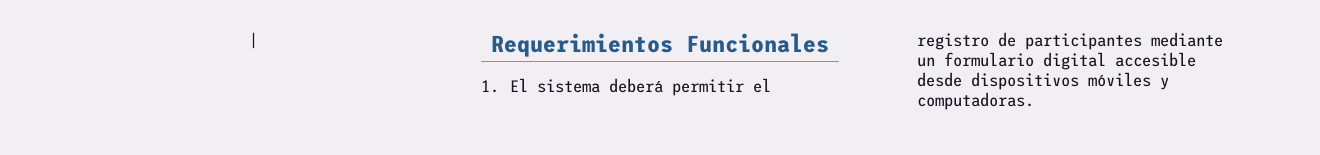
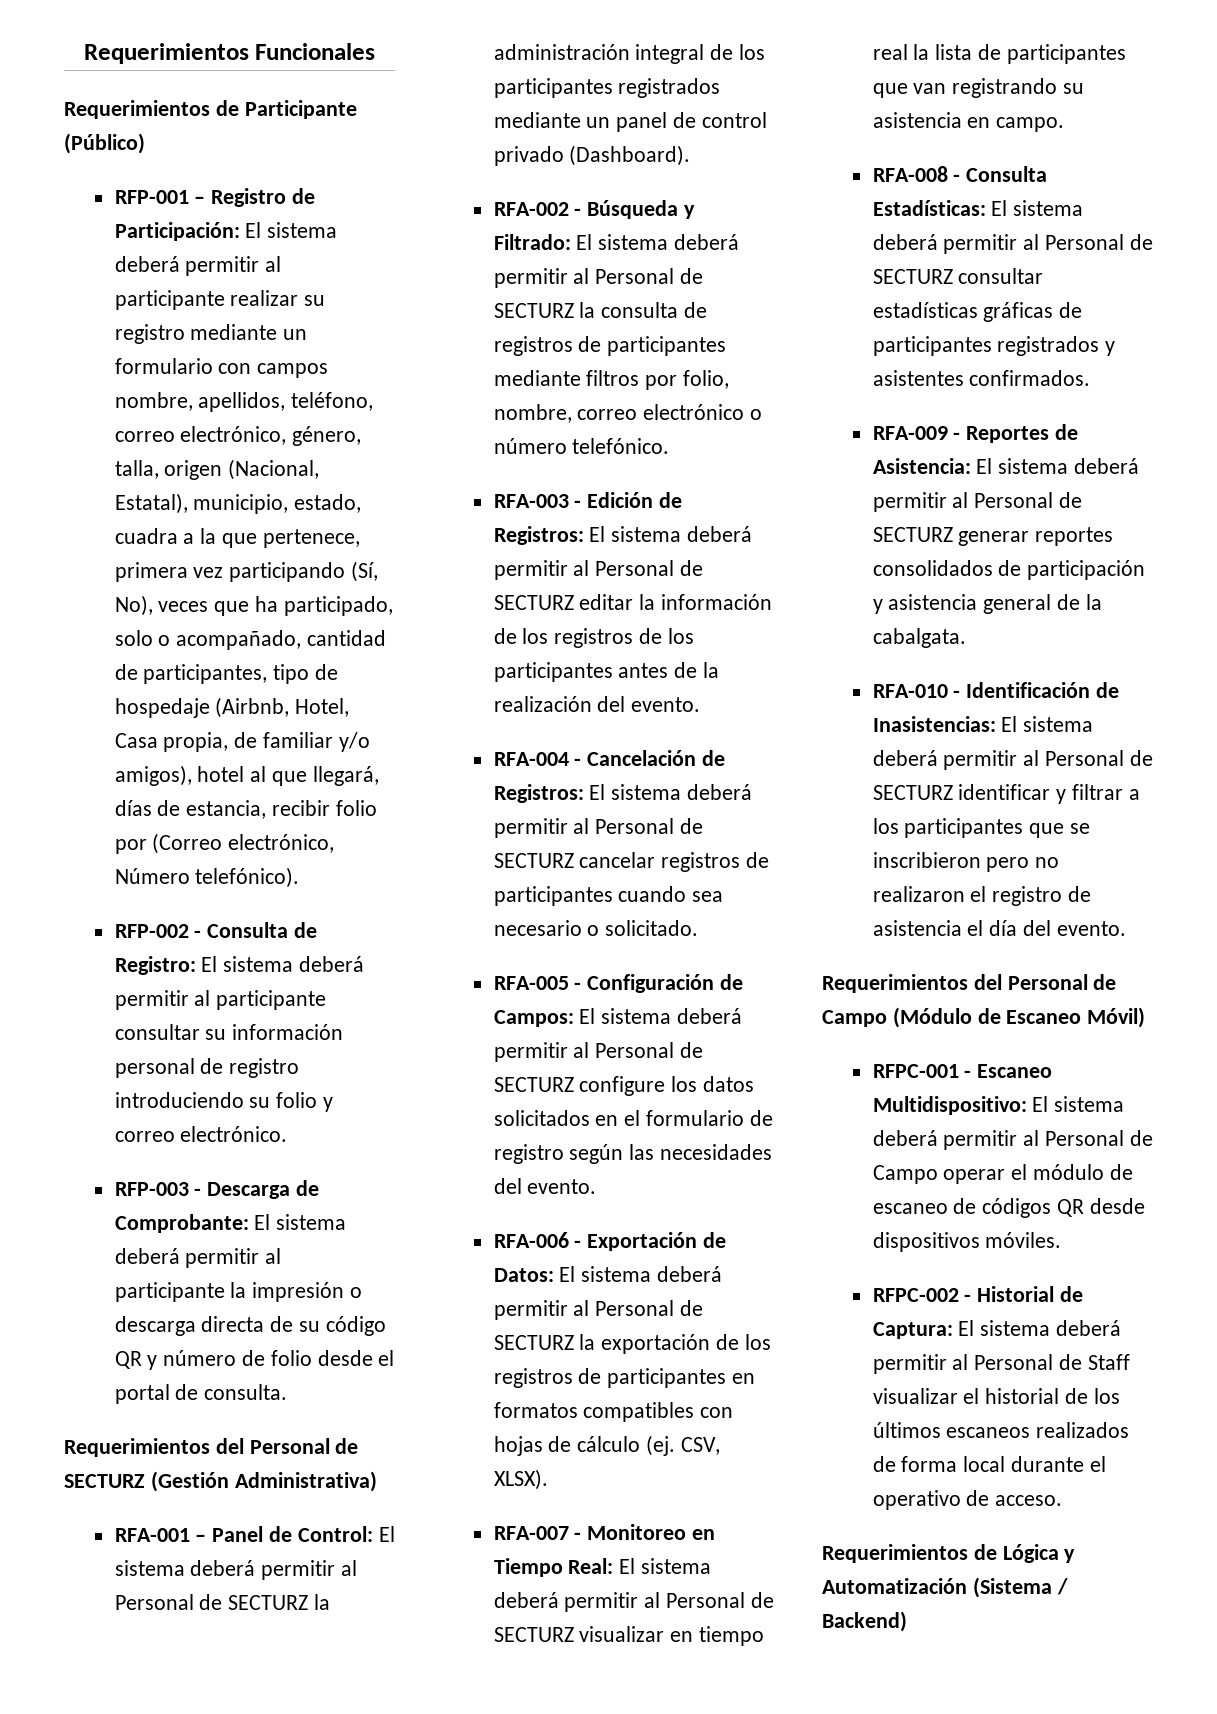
[248,32,258,49] | // -> (83, 53) none
[481,78,771,96] [916,32,1223,50] [916,52,1196,70] [916,72,1169,90] [916,92,1034,110] 1. El sistema deberá permitir el registro de participantes mediante un formulario digital accesible desde dispositivos móviles y computadoras. -> [64,100,357,119] [64,133,145,154] [114,188,316,207] [114,222,338,241] [114,256,282,276] [114,290,326,310] [114,324,308,344] [114,358,329,378] [114,392,374,412] [114,426,362,446] [114,459,320,480] [114,493,362,514] [114,528,360,548] [114,561,379,582] [114,595,393,616] [114,630,387,650] [114,664,339,684] [114,697,350,718] [114,732,370,752] [114,765,379,786] [114,800,377,819] [114,833,335,854] [114,867,300,888] [114,922,318,938] [114,956,365,975] [114,990,327,1010] [114,1024,344,1040] [114,1058,300,1078] [114,1092,334,1112] [114,1126,288,1142] [114,1180,320,1199] [114,1214,347,1233] [114,1248,282,1268] [114,1282,363,1302] [114,1316,386,1336] [114,1350,395,1370] [114,1384,288,1404] [64,1438,359,1457] [64,1471,377,1492] [114,1526,395,1542] [114,1560,358,1580] [114,1594,331,1610] [493,44,766,64] [493,78,721,98] [493,112,767,132] [493,145,691,166] [493,200,696,219] [493,234,740,250] [493,268,704,288] [493,302,708,318] [493,336,727,356] [493,370,730,390] [493,404,763,423] [493,438,670,454] [493,492,683,508] [493,526,753,545] [493,560,704,580] [493,594,773,610] [493,628,694,648] [493,662,720,682] [493,696,701,712] [493,750,726,766] [493,784,753,803] [493,818,704,838] [493,852,770,872] [493,886,724,906] [493,920,699,936] [493,974,744,993] [493,1008,743,1027] [493,1042,704,1062] [493,1076,755,1096] [493,1110,773,1126] [493,1144,773,1164] [493,1178,597,1194] [493,1232,727,1251] [493,1266,723,1282] [493,1300,704,1320] [493,1334,771,1354] [493,1368,756,1388] [493,1402,734,1422] [493,1435,720,1456] [493,1469,548,1490] [493,1524,716,1540] [493,1558,712,1577] [493,1592,774,1612] [493,1626,765,1646] [872,44,1126,64] [872,78,1085,98] [872,112,1065,132] [872,166,1048,182] [872,200,1084,216] [872,234,1153,254] [872,268,1044,284] [872,302,1083,322] [872,336,1116,356] [872,370,1091,386] [872,424,1079,443] [872,458,1140,474] [872,492,1083,512] [872,527,1114,546] [872,560,1146,580] [872,594,1102,614] [872,628,966,648] [872,682,1120,698] [872,716,1094,732] [872,750,1153,770] [872,784,1140,804] [872,818,1091,838] [872,852,1060,872] [872,886,1092,906] [872,920,1126,936] [822,974,1117,993] [822,1007,1146,1028] [872,1064,1053,1078] [872,1096,1125,1115] [872,1130,1153,1150] [872,1164,1133,1184] [872,1198,1145,1218] [872,1232,1062,1252] [872,1286,1084,1302] [872,1320,1122,1339] [872,1354,1130,1374] [872,1388,1120,1404] [872,1422,1130,1438] [872,1456,1106,1472] [872,1490,1063,1510] [822,1544,1076,1563] [822,1577,1068,1598] [822,1611,907,1632] Requerimientos de Participante (Público) // RFP-001 – Registro de Participación: El sistema deberá permitir al participante realizar su registro mediante un formulario con campos nombre, apellidos, teléfono, correo electrónico, género, talla, origen (Nacional, Estatal), municipio, estado, cuadra a la que pertenece, primera vez participando (Sí, No), veces que ha participado, solo o acompañado, cantidad de participantes, tipo de hospedaje (Airbnb, Hotel, Casa propia, de familiar y/o amigos), hotel al que llegará, días de estancia, recibir folio por (Correo electrónico, Número telefónico). // RFP-002 - Consulta de Registro: El sistema deberá permitir al participante consultar su información personal de registro introduciendo su folio y correo electrónico. // RFP-003 - Descarga de Comprobante: El sistema deberá permitir al participante la impresión o descarga directa de su código QR y número de folio desde el portal de consulta. // Requerimientos del Personal de SECTURZ (Gestión Administrativa) // RFA-001 – Panel de Control: El sistema deberá permitir al Personal de SECTURZ la administración integral de los participantes registrados mediante un panel de control privado (Dashboard). // RFA-002 - Búsqueda y Filtrado: El sistema deberá permitir al Personal de SECTURZ la consulta de registros de participantes mediante filtros por folio, nombre, correo electrónico o número telefónico. // RFA-003 - Edición de Registros: El sistema deberá permitir al Personal de SECTURZ editar la información de los registros de los participantes antes de la realización del evento. // RFA-004 - Cancelación de Registros: El sistema deberá permitir al Personal de SECTURZ cancelar registros de participantes cuando sea necesario o solicitado. // RFA-005 - Configuración de Campos: El sistema deberá permitir al Personal de SECTURZ configure los datos solicitados en el formulario de registro según las necesidades del evento. // RFA-006 - Exportación de Datos: El sistema deberá permitir al Personal de SECTURZ la exportación de los registros de participantes en formatos compatibles con hojas de cálculo (ej. CSV, XLSX). // RFA-007 - Monitoreo en Tiempo Real: El sistema deberá permitir al Personal de SECTURZ visualizar en tiempo real la lista de participantes que van registrando su asistencia en campo. // RFA-008 - Consulta Estadísticas: El sistema deberá permitir al Personal de SECTURZ consultar estadísticas gráficas de participantes registrados y asistentes confirmados. // RFA-009 - Reportes de Asistencia: El sistema deberá permitir al Personal de SECTURZ generar reportes consolidados de participación y asistencia general de la cabalgata. // RFA-010 - Identificación de Inasistencias: El sistema deberá permitir al Personal de SECTURZ identificar y filtrar a los participantes que se inscribieron pero no realizaron el registro de asistencia el día del evento. // Requerimientos del Personal de Campo (Módulo de Escaneo Móvil) // RFPC-001 - Escaneo Multidispositivo: El sistema deberá permitir al Personal de Campo operar el módulo de escaneo de códigos QR desde dispositivos móviles. // RFPC-002 - Historial de Captura: El sistema deberá permitir al Personal de Staff visualizar el historial de los últimos escaneos realizados de forma local durante el operativo de acceso. // Requerimientos de Lógica y Automatización (Sistema / Backend)

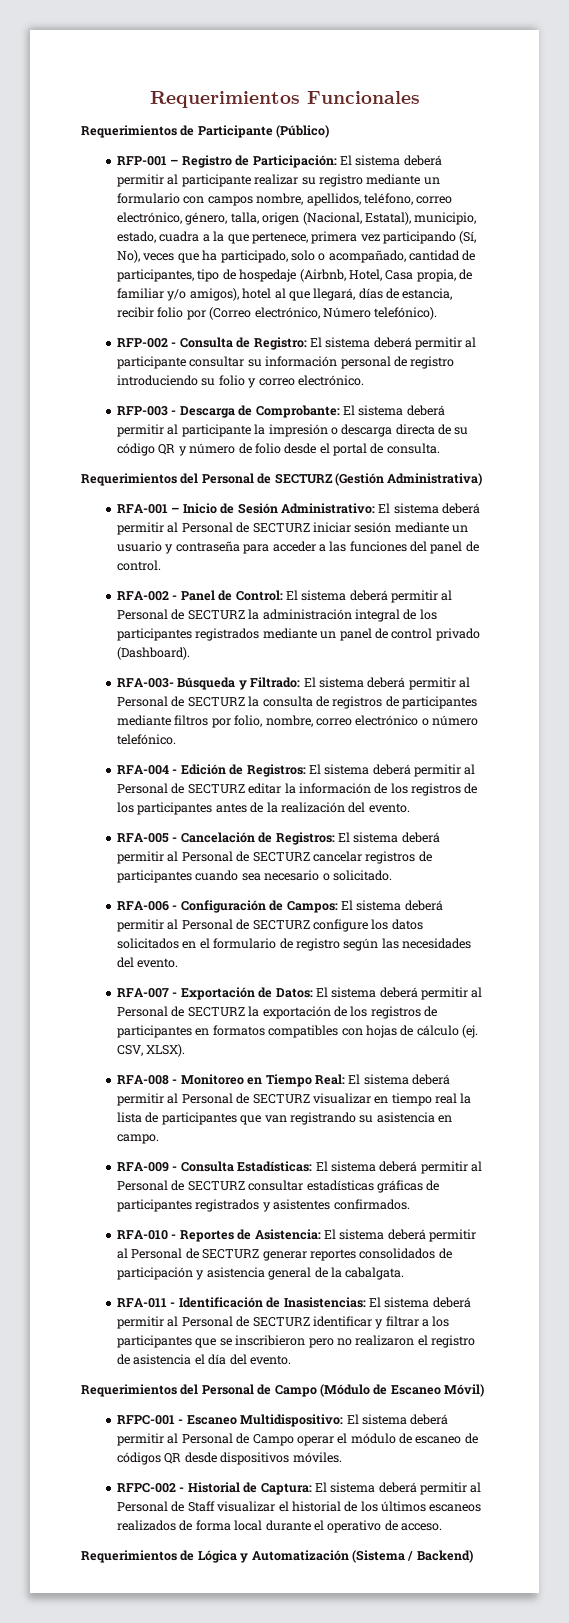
(207, 1538) none -> [182,503,481,514] [117,522,469,535] [117,541,479,554] [117,560,162,571] [117,591,178,601] Inicio de Sesión Administrativo: El sistema deberá permitir al Personal de SECTURZ iniciar sesión mediante un usuario y contraseña para acceder a las funciones del panel de control. // RFA-002 -
[493,202,582,216] RFA-002 - -> [117,678,175,688] RFA-003-
[493,494,569,508] RFA-003 -> [117,765,170,775] RFA-004
[493,752,569,766] RFA-004 -> [117,833,170,843] RFA-005
[493,976,569,990] RFA-005 -> [117,901,170,911] RFA-006
[493,1232,569,1248] RFA-006 -> [117,988,170,998] RFA-007
[493,1526,569,1540] RFA-007 -> [117,1075,170,1085] RFA-008
[872,166,948,182] RFA-008 -> [117,1162,170,1172] RFA-009
[872,426,948,440] RFA-009 -> [117,1230,169,1240] RFA-010
[872,684,948,698] RFA-010 -> [117,1298,168,1308] RFA-011

